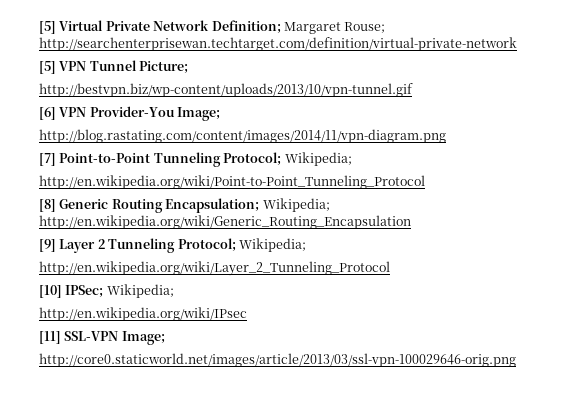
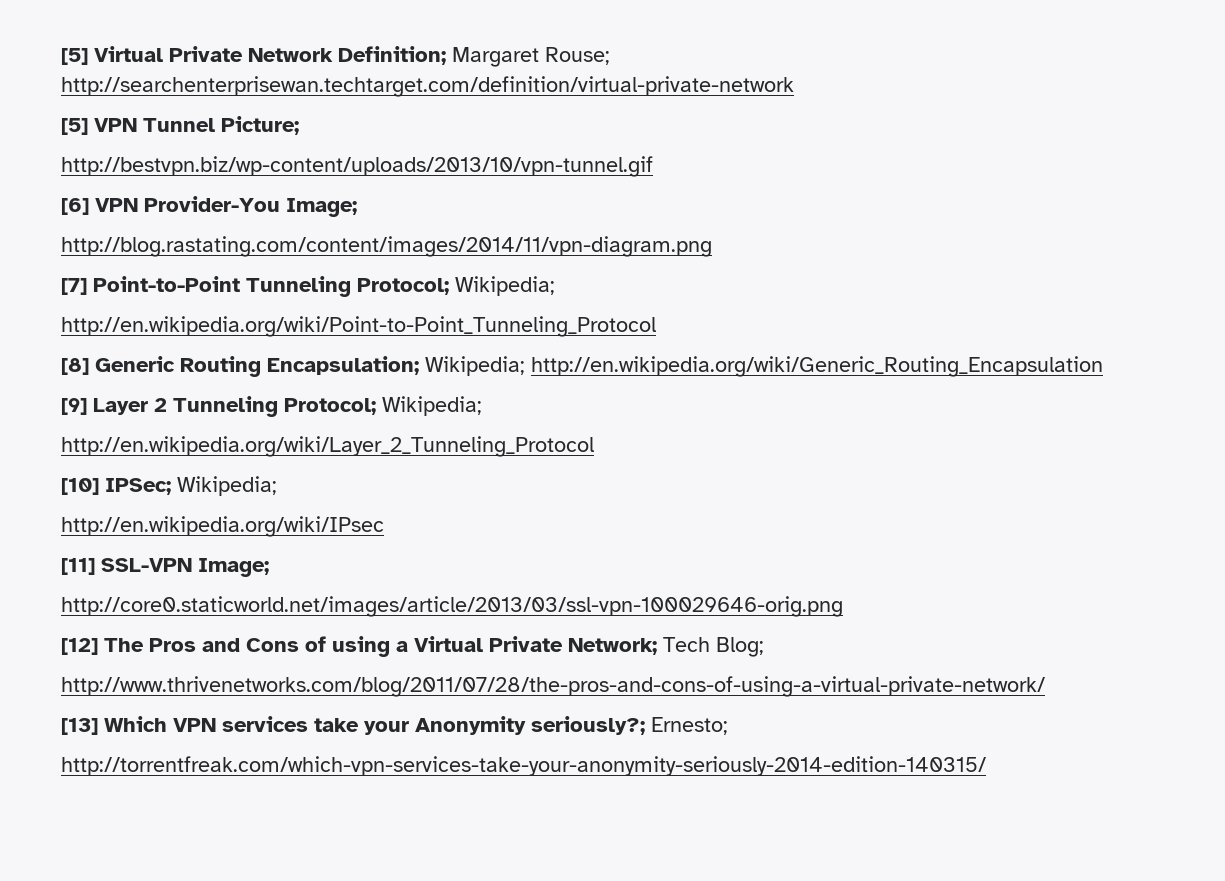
(516, 360) none -> [61,636,764,657] [61,676,1045,697] [61,716,728,735] [61,756,986,776] // [12] The Pros and Cons of using a Virtual Private Network; Tech Blog; // http://www.thrivenetworks.com/blog/2011/07/28/the-pros-and-cons-of-using-a-virtual-private-network/ // [13] Which VPN services take your Anonymity seriously?; Ernesto; // http://torrentfreak.com/which-vpn-services-take-your-anonymity-seriously-2014-edition-140315/

